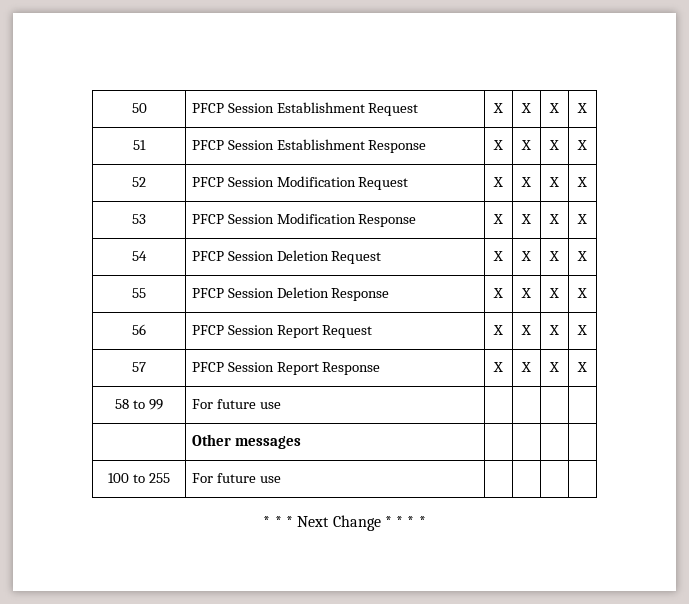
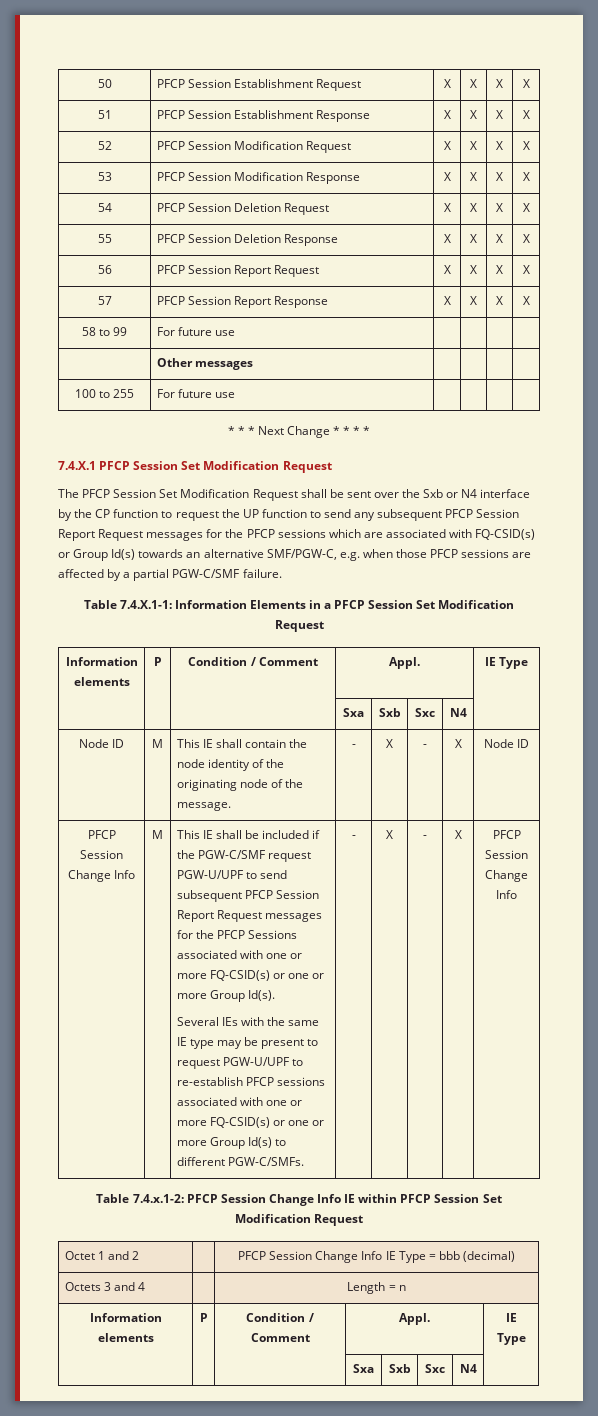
(426, 521) none -> [58,461,332,473] [58,489,531,501] [58,509,520,521] [58,529,536,541] [58,549,532,561] [58,569,282,581] [83,600,515,609] [274,620,324,632] [65,657,138,666] [73,677,130,686] [153,657,162,666] [188,657,318,666] [389,657,420,669] [484,657,529,669] [343,708,364,717] [378,708,401,717] [415,708,435,717] [449,708,467,717] [78,739,125,748] [152,739,163,748] [176,739,308,748] [176,759,285,771] [176,779,304,791] [176,802,231,811] [351,744,356,748] [386,739,393,748] [423,744,427,748] [454,739,462,748] [483,739,530,748] [87,830,116,839] [80,850,123,859] [67,870,136,882] [152,830,163,839] [176,830,321,839] [176,850,311,862] [176,870,287,879] [176,890,319,902] [176,910,322,922] [176,930,298,939] [176,950,303,959] [176,970,325,981] [176,990,275,1002] [176,1017,320,1026] [176,1037,319,1049] [176,1057,303,1069] [176,1077,325,1086] [176,1097,303,1106] [176,1117,325,1128] [176,1137,287,1149] [176,1157,304,1166] [351,835,356,839] [386,830,393,839] [423,835,427,839] [454,830,462,839] [492,830,521,839] [485,850,528,859] [485,870,528,882] [496,890,517,899] [96,1194,502,1206] [234,1214,364,1226] [64,1251,140,1260] [238,1251,515,1263] [64,1282,146,1291] [347,1282,406,1294] [89,1313,162,1322] [97,1333,154,1342] [199,1313,208,1322] [246,1313,314,1322] [250,1333,310,1342] [399,1313,430,1325] [505,1313,517,1322] [496,1333,526,1345] [353,1364,374,1373] [388,1364,411,1373] [425,1364,445,1373] [459,1364,477,1373] // 7.4.X.1 PFCP Session Set Modification Request // The PFCP Session Set Modification Request shall be sent over the Sxb or N4 interface by the CP function to request the UP function to send any subsequent PFCP Session Report Request messages for the PFCP sessions which are associated with FQ-CSID(s) or Group Id(s) towards an alternative SMF/PGW-C, e.g. when those PFCP sessions are affected by a partial PGW-C/SMF failure. // Table 7.4.X.1-1: Information Elements in a PFCP Session Set Modification Request // Information elements | P | Condition / Comment | Appl. | IE Type // | | | Sxa | Sxb | Sxc | N4 | // Node ID | M | This IE shall contain the node identity of the originating node of the message. | - | X | - | X | Node ID // PFCP Session Change Info | M | This IE shall be included if the PGW-C/SMF request PGW-U/UPF to send subsequent PFCP Session Report Request messages for the PFCP Sessions associated with one or more FQ-CSID(s) or one or more Group Id(s). // Several IEs with the same IE type may be present to request PGW-U/UPF to re-establish PFCP sessions associated with one or more FQ-CSID(s) or one or more Group Id(s) to different PGW-C/SMFs. | - | X | - | X | PFCP Session Change Info // Table 7.4.x.1-2: PFCP Session Change Info IE within PFCP Session Set Modification Request // Octet 1 and 2 | | PFCP Session Change Info IE Type = bbb (decimal) // Octets 3 and 4 | | Length = n // Information elements | P | Condition / Comment | Appl. | IE Type // | | | Sxa | Sxb | Sxc | N4 |

